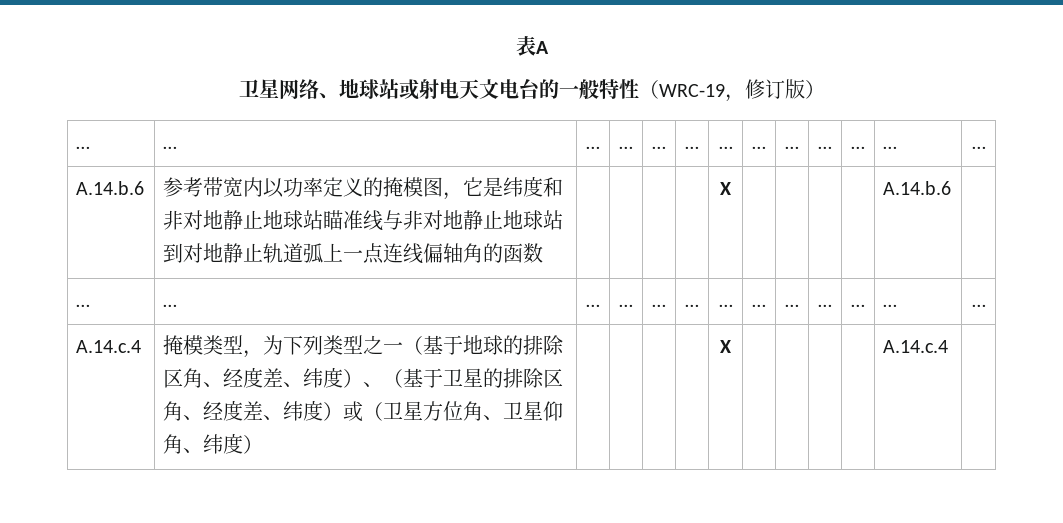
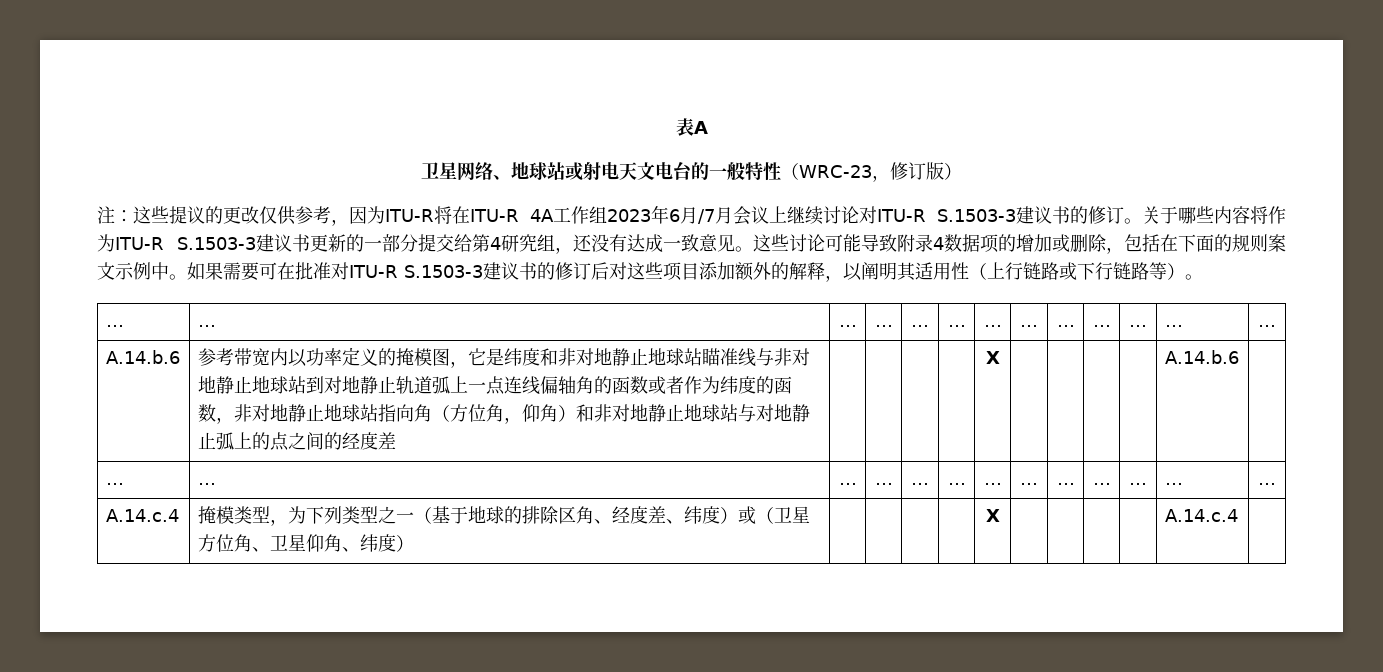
[658,84,725,97] WRC-19 -> [799,165,873,178] WRC-23
(825, 89) none -> [97,205,1286,226] [97,234,1286,254] [97,262,1203,282] // 注：这些提议的更改仅供参考，因为ITU-R将在ITU-R 4A工作组2023年6月/7月会议上继续讨论对ITU-R S.1503-3建议书的修订。关于哪些内容将作为ITU-R S.1503-3建议书更新的一部分提交给第4研究组，还没有达成一致意见。这些讨论可能导致附录4数据项的增加或删除，包括在下面的规则案文示例中。如果需要可在批准对ITU-R S.1503-3建议书的修订后对这些项目添加额外的解释，以阐明其适用性（上行链路或下行链路等）。
(544, 253) none -> [647,376,792,394] [197,404,810,424] [197,432,396,451] 或者作为纬度的函数，非对地静止地球站指向角（方位角，仰角）和非对地静止地球站与对地静止弧上的点之间的经度差
[363,368,564,388] [163,400,344,421] 、（基于卫星的排除区角、经度差、纬度） -> (738, 515) none

